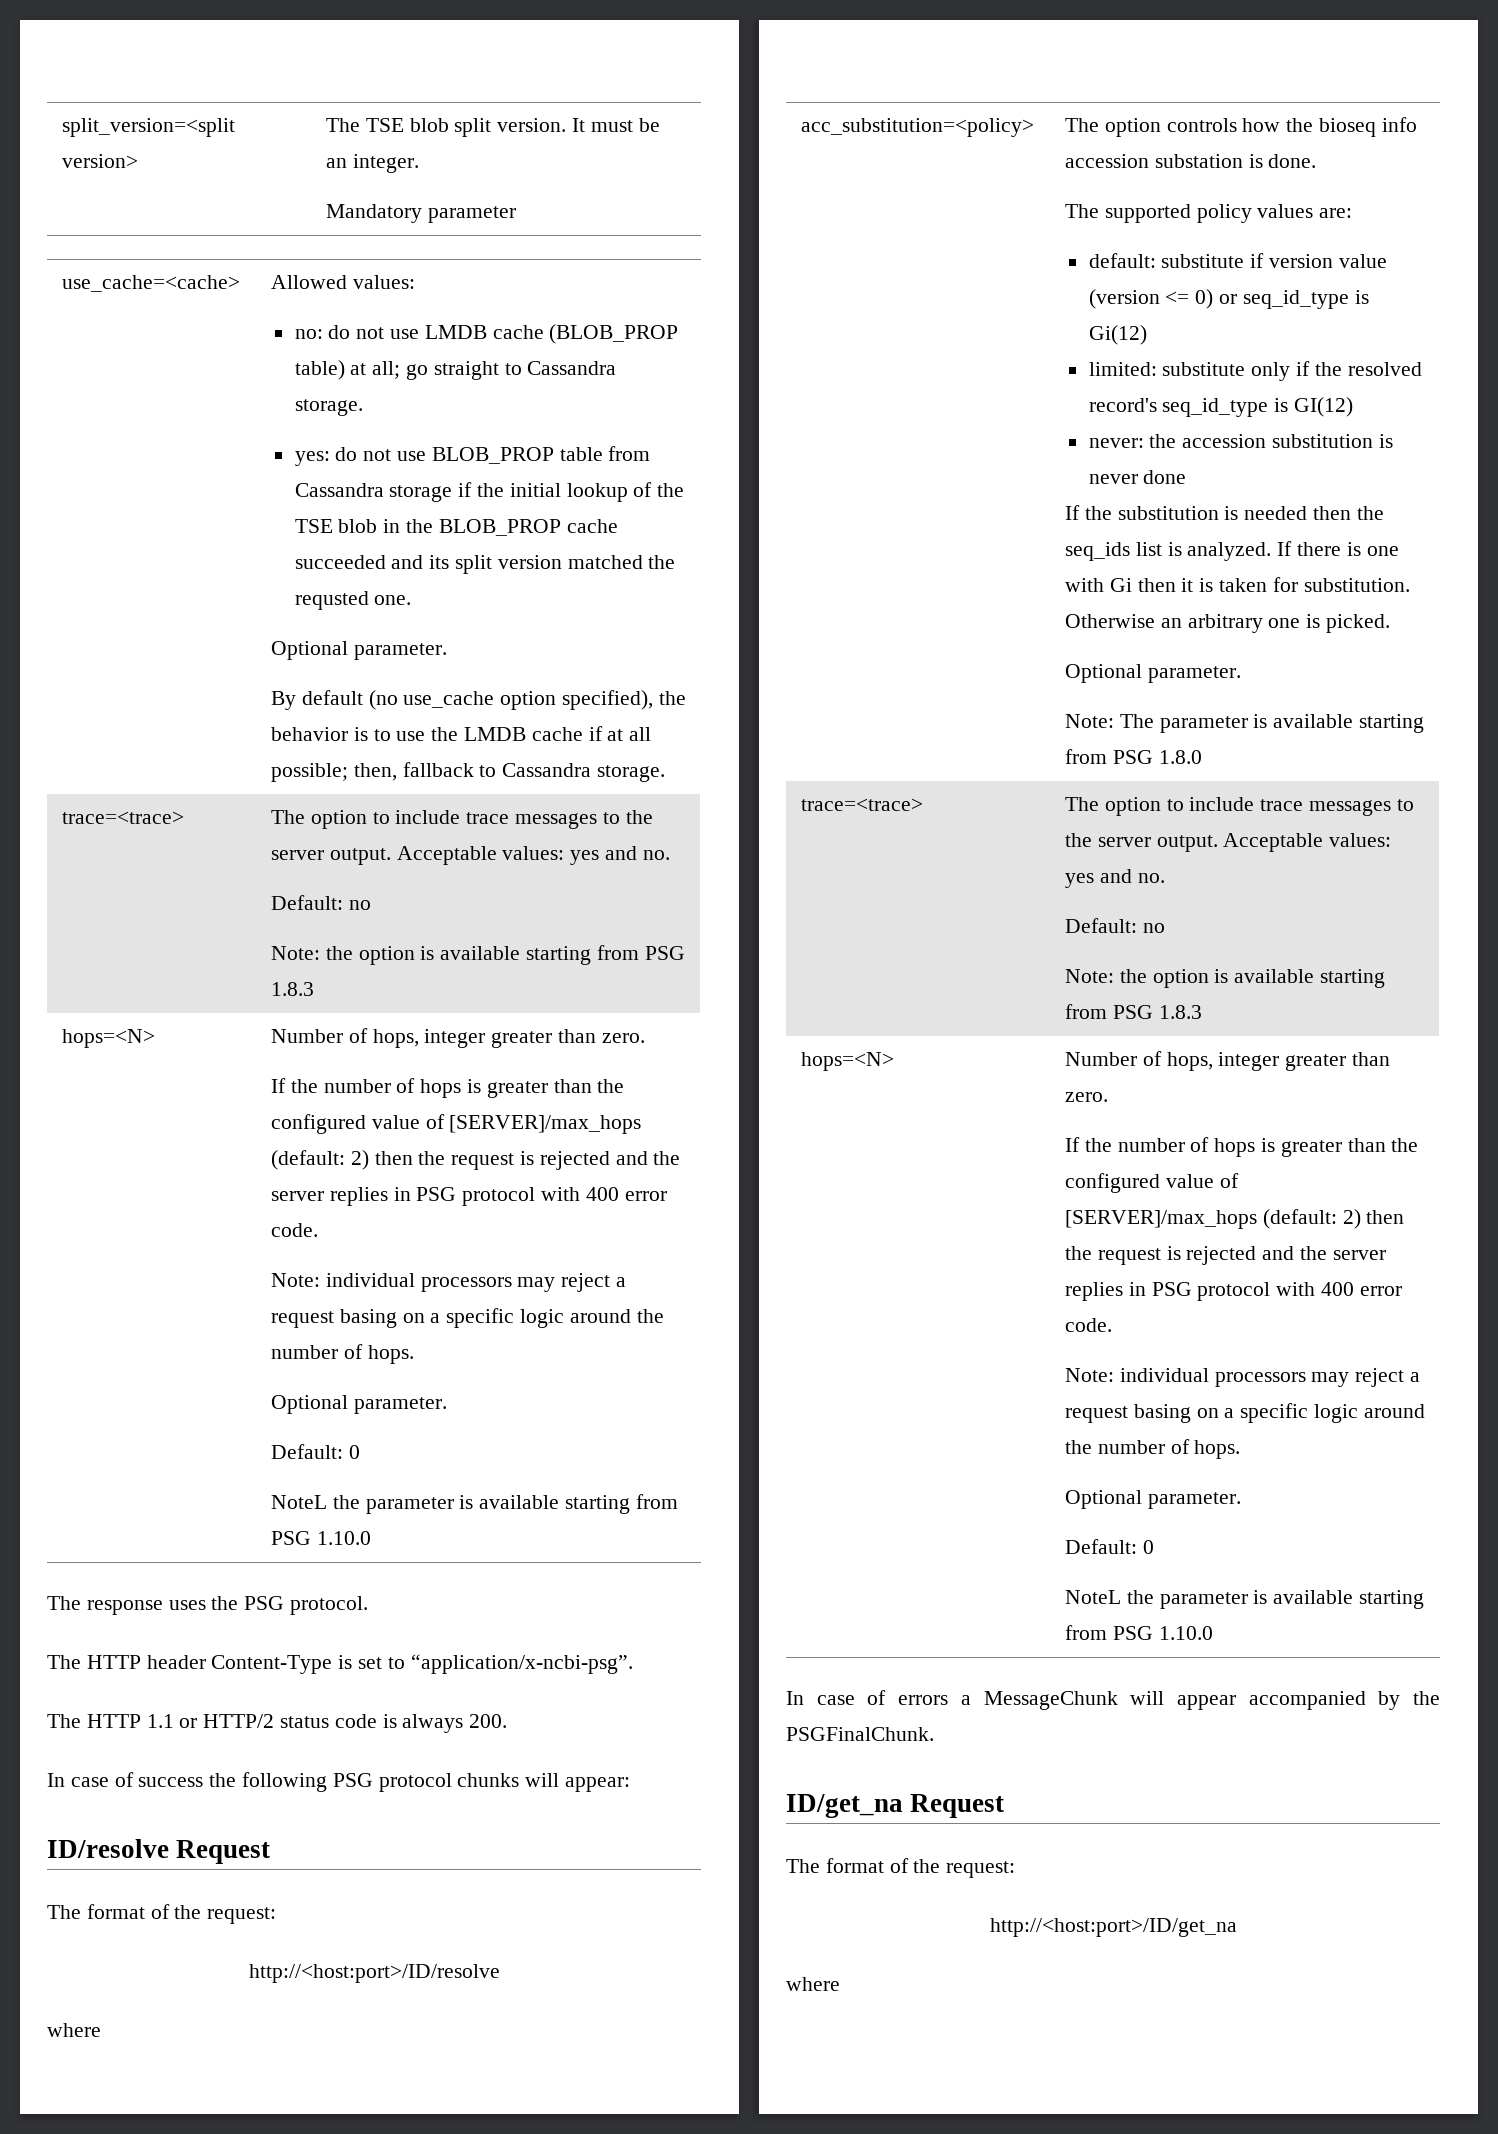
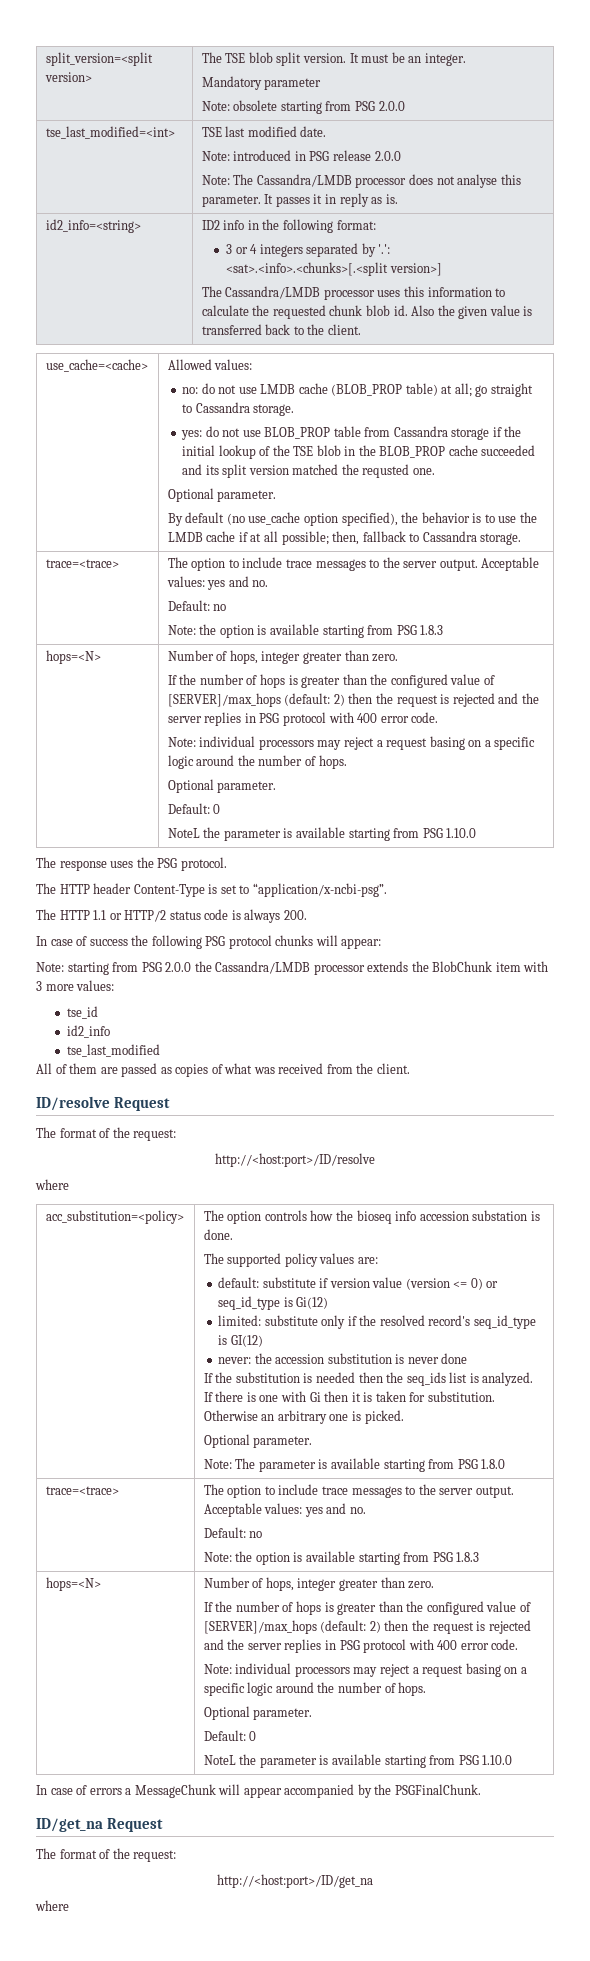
(516, 214) none -> [201,100,405,114] [45,126,175,139] [201,126,327,137] [201,150,401,161] [201,174,521,188] [201,193,398,207] [45,219,141,233] [201,219,376,233] [225,243,391,257] [225,262,442,276] [201,286,506,300] [201,305,533,319] [201,324,362,335] // Note: obsolete starting from PSG 2.0.0 // tse_last_modified=<int> | TSE last modified date. // Note: introduced in PSG release 2.0.0 // Note: The Cassandra/LMDB processor does not analyse this parameter. It passes it in reply as is. // id2_info=<string> | ID2 info in the following format: // 3 or 4 integers separated by '.': <sat>.<info>.<chunks>[.<split version>] // The Cassandra/LMDB processor uses this information to calculate the requested chunk blob id. Also the given value is transferred back to the client.
(631, 1784) none -> [36,961,549,975] [36,980,115,991] [66,1006,98,1019] [66,1025,110,1038] [66,1044,160,1057] [36,1063,410,1077] // Note: starting from PSG 2.0.0 the Cassandra/LMDB processor extends the BlobChunk item with 3 more values: // tse_id // id2_info // tse_last_modified // All of them are passed as copies of what was received from the client.

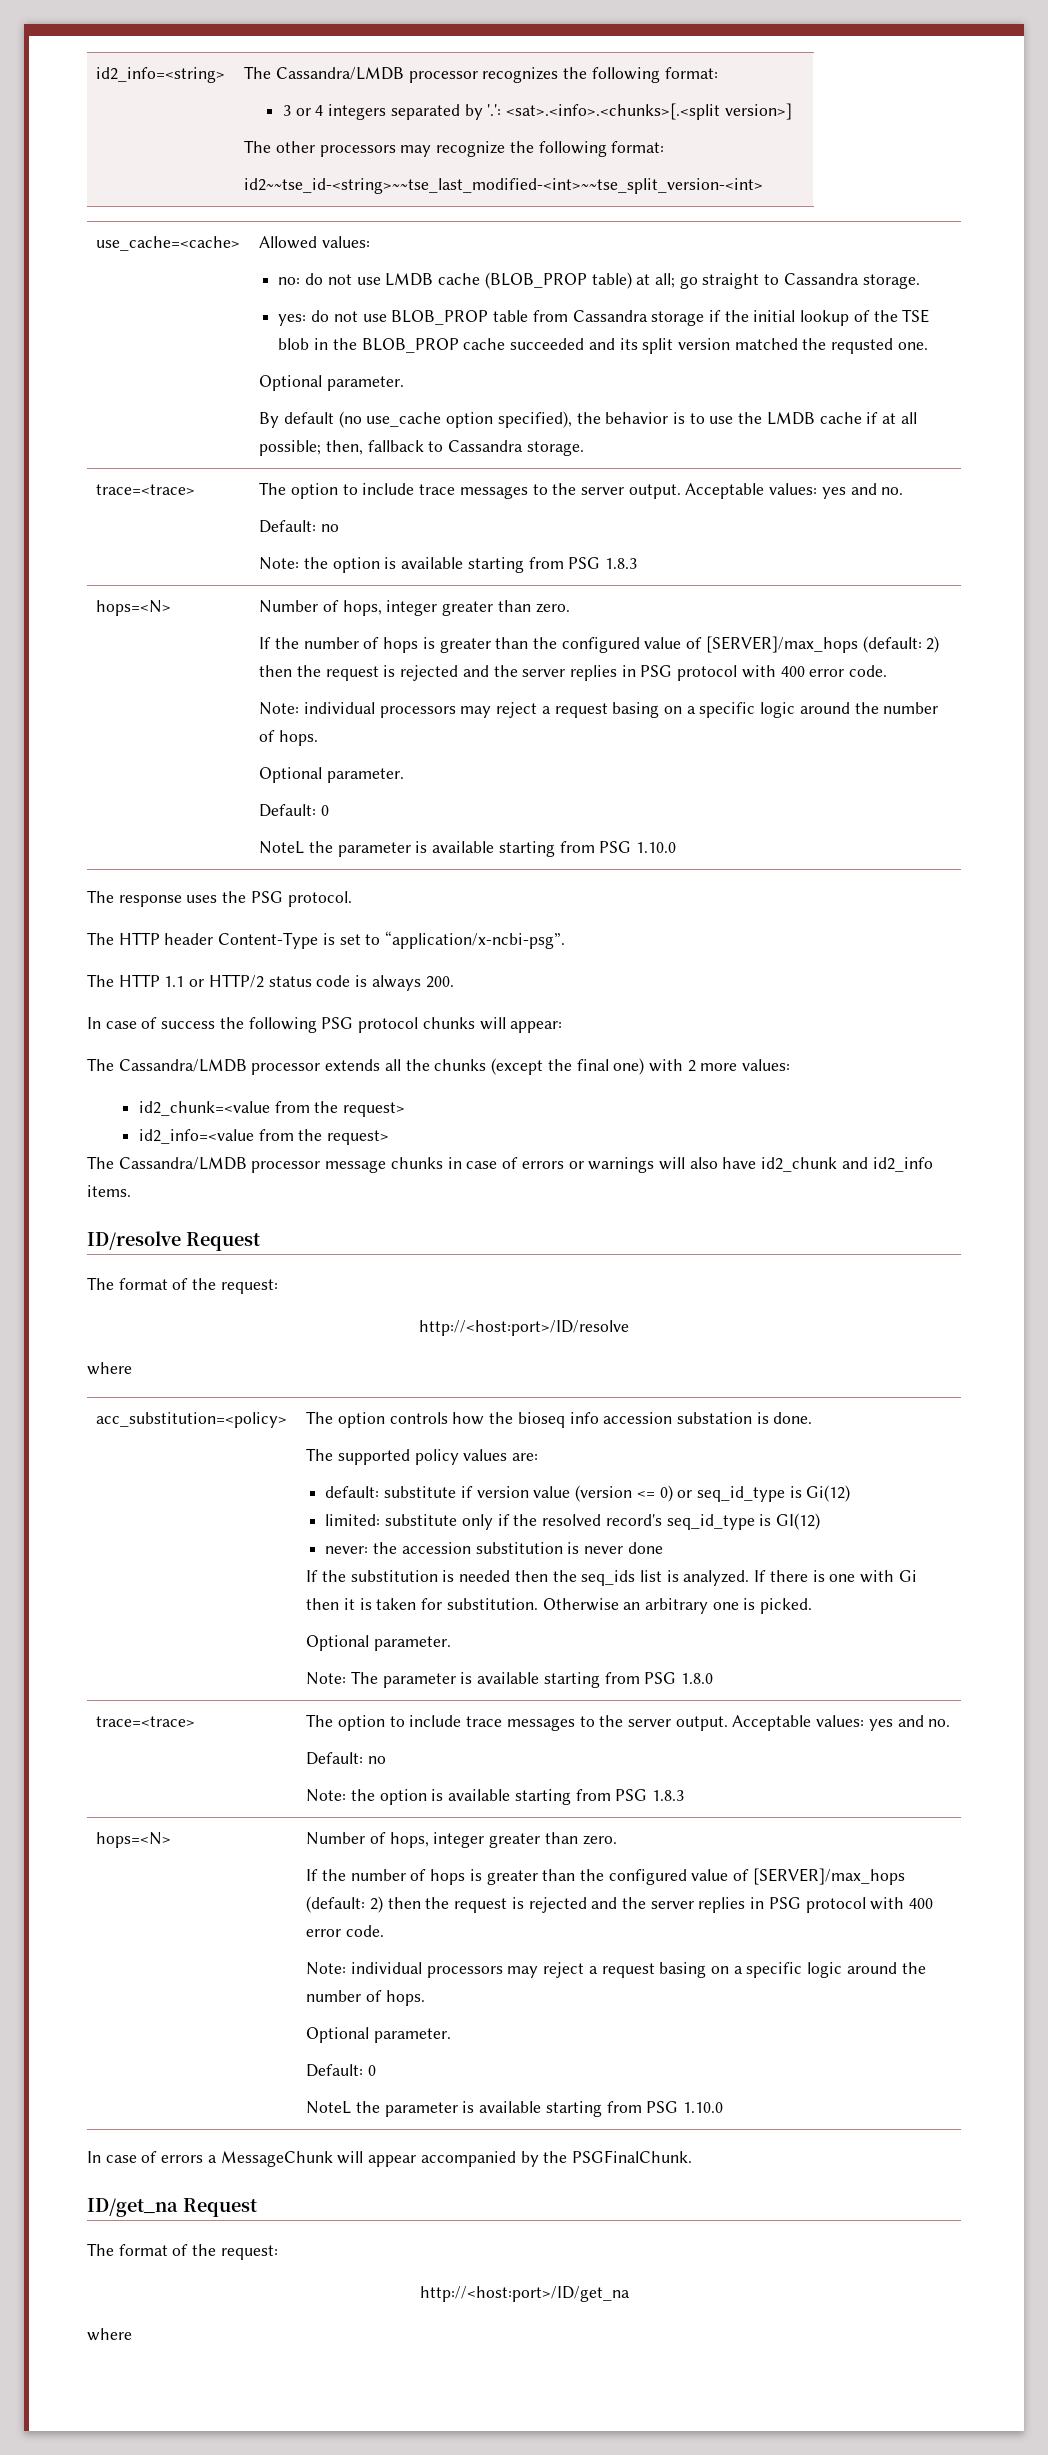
[45,52,153,66] [44,72,92,82] [201,52,466,66] [201,76,322,90] [201,100,405,114] [45,126,175,139] [201,126,327,137] [201,150,401,161] [201,174,521,188] [201,193,398,207] [45,219,141,233] [201,220,259,230] split_version=<split version> | The TSE blob split version. It must be an integer. // Mandatory parameter // Note: obsolete starting from PSG 2.0.0 // tse_last_modified=<int> | TSE last modified date. // Note: introduced in PSG release 2.0.0 // Note: The Cassandra/LMDB processor does not analyse this parameter. It passes it in reply as is. // id2_info=<string> | ID2 info in -> [96,67,226,83] [244,66,559,83] id2_info=<string> | The Cassandra/LMDB processor recognizes
[225,286,506,300] [201,305,533,319] [201,324,362,335] Cassandra/LMDB processor uses this information to calculate the requested chunk blob id. Also the given value is transferred back to the client. -> [275,141,665,157] [244,178,764,194] other processors may recognize the following format: // id2~~tse_id-<string>~~tse_last_modified-<int>~~tse_split_version-<int>
[36,961,549,975] [36,980,115,991] [66,1006,98,1019] [66,1025,110,1038] [66,1044,160,1057] [36,1063,410,1077] Note: starting from PSG 2.0.0 the Cassandra/LMDB processor extends the BlobChunk item with 3 more values: // tse_id // id2_info // tse_last_modified // All of them are passed as copies of what was received from the client. -> [87,1058,791,1075] [138,1101,406,1117] [138,1129,390,1145] [87,1156,933,1173] [87,1185,131,1197] The Cassandra/LMDB processor extends all the chunks (except the final one) with 2 more values: // id2_chunk=<value from the request> // id2_info=<value from the request> // The Cassandra/LMDB processor message chunks in case of errors or warnings will also have id2_chunk and id2_info items.

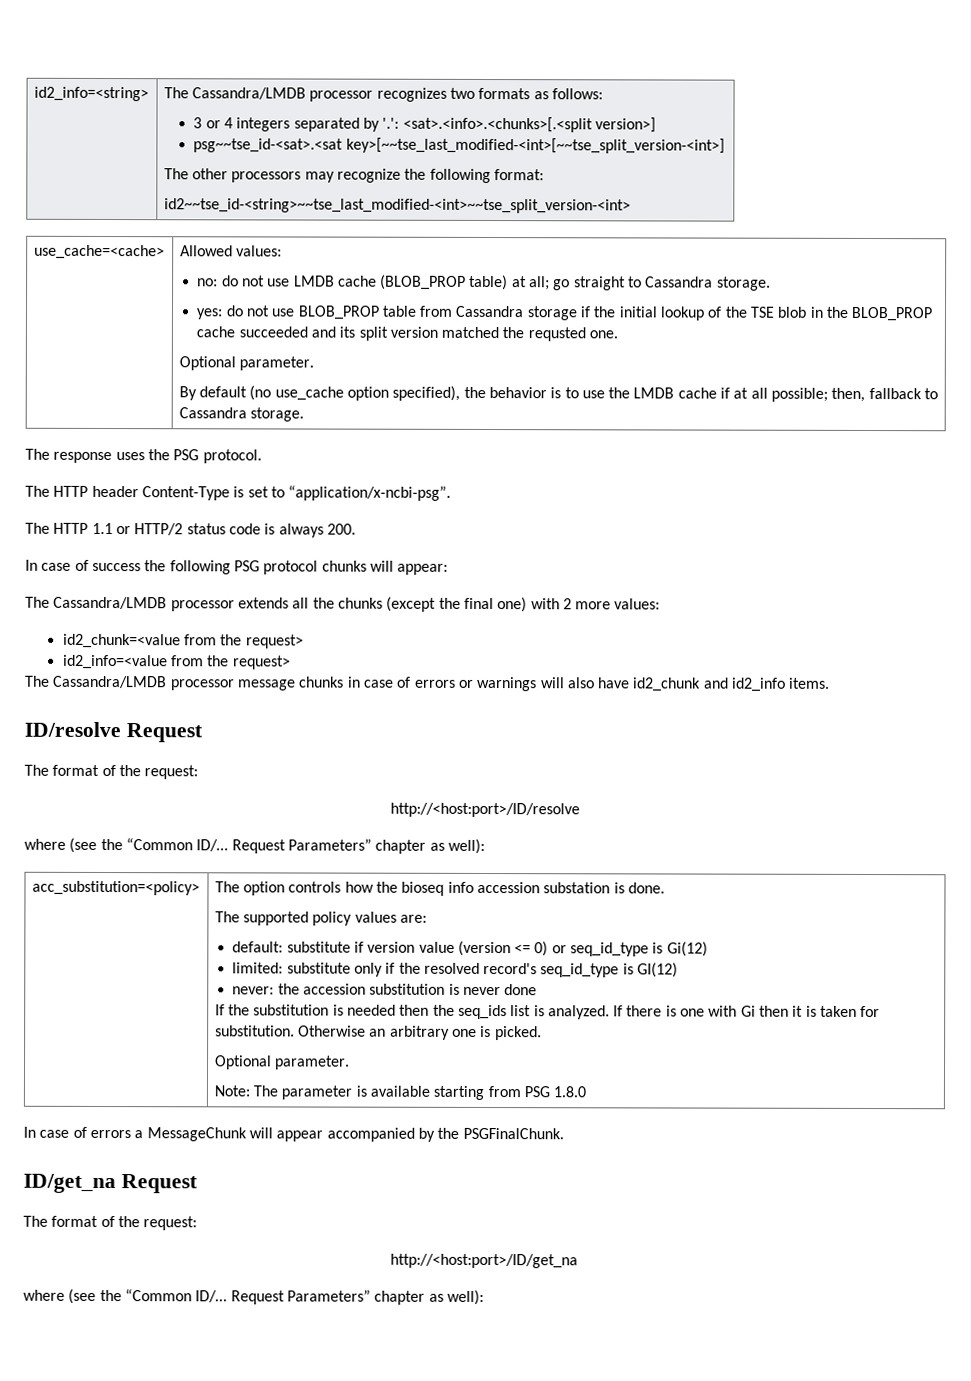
[563,67,718,83] the following format: -> [449,87,603,100] two formats as follows:
(792, 111) none -> [193,137,725,154] // psg~~tse_id-<sat>.<sat key>[~~tse_last_modified-<int>[~~tse_split_version-<int>]
[96,484,196,495] [259,482,904,499] [259,520,339,533] [259,557,638,573] [96,600,172,616] [259,600,570,616] [259,636,940,653] [259,665,888,681] [259,702,939,718] [259,730,318,746] [259,767,404,783] [259,804,329,817] [259,841,677,857] // trace=<trace> | The option to include trace messages to the server output. Acceptable values: yes and no. // Default: no // Note: the option is available starting from PSG 1.8.3 // hops=<N> | Number of hops, integer greater than zero. // If the number of hops is greater than the configured value of [SERVER]/max_hops (default: 2) then the request is rejected and the server replies in PSG protocol with 400 error code. // Note: individual processors may reject a request basing on a specific logic around the number of hops. // Optional parameter. // Default: 0 // NoteL the parameter is available starting from PSG 1.10.0 -> (304, 414) none
(132, 1368) none -> [69,837,485,854] (see the “Common ID/… Request Parameters” chapter as well):
[96,1716,196,1727] [306,1714,951,1731] [306,1752,386,1765] [306,1789,685,1805] [96,1832,172,1848] [306,1832,617,1848] [306,1868,905,1885] [306,1896,934,1913] [306,1925,384,1937] [306,1962,926,1978] [306,1990,425,2006] [306,2027,451,2043] [306,2064,376,2077] [306,2101,724,2117] // trace=<trace> | The option to include trace messages to the server output. Acceptable values: yes and no. // Default: no // Note: the option is available starting from PSG 1.8.3 // hops=<N> | Number of hops, integer greater than zero. // If the number of hops is greater than the configured value of [SERVER]/max_hops (default: 2) then the request is rejected and the server replies in PSG protocol with 400 error code. // Note: individual processors may reject a request basing on a specific logic around the number of hops. // Optional parameter. // Default: 0 // NoteL the parameter is available starting from PSG 1.10.0 -> (587, 1092) none
(132, 2334) none -> [68,1288,484,1305] (see the “Common ID/… Request Parameters” chapter as well):

